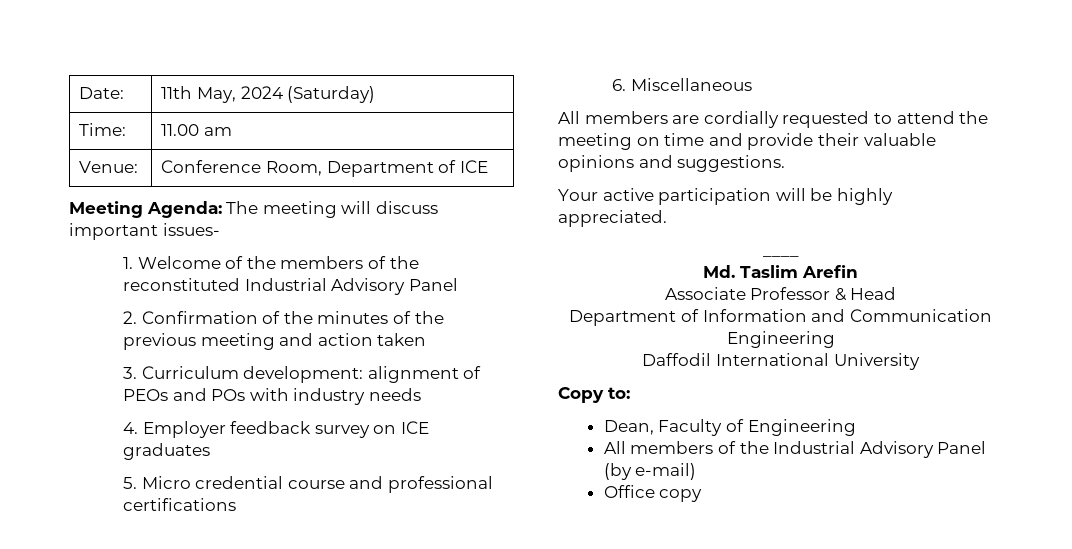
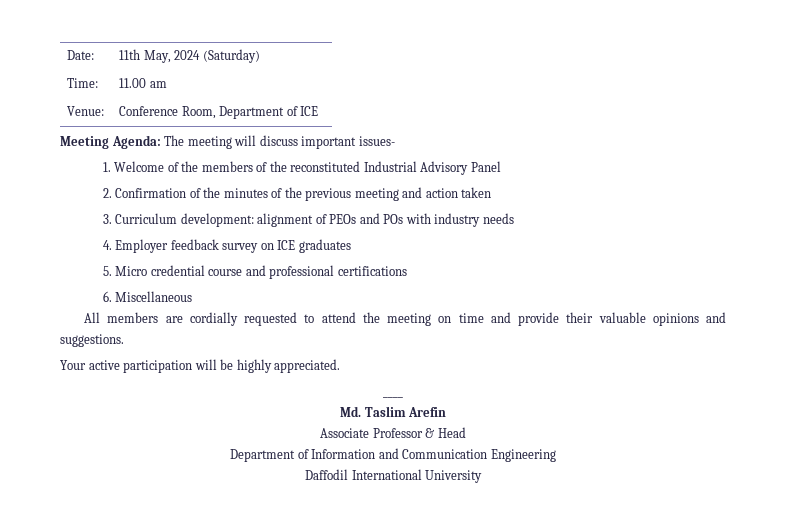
[558,387,630,403] [603,419,856,436] [603,441,987,458] [603,463,697,480] [603,485,703,502] // Copy to: // Dean, Faculty of Engineering // All members of the Industrial Advisory Panel (by e-mail) // Office copy -> (483, 476) none

